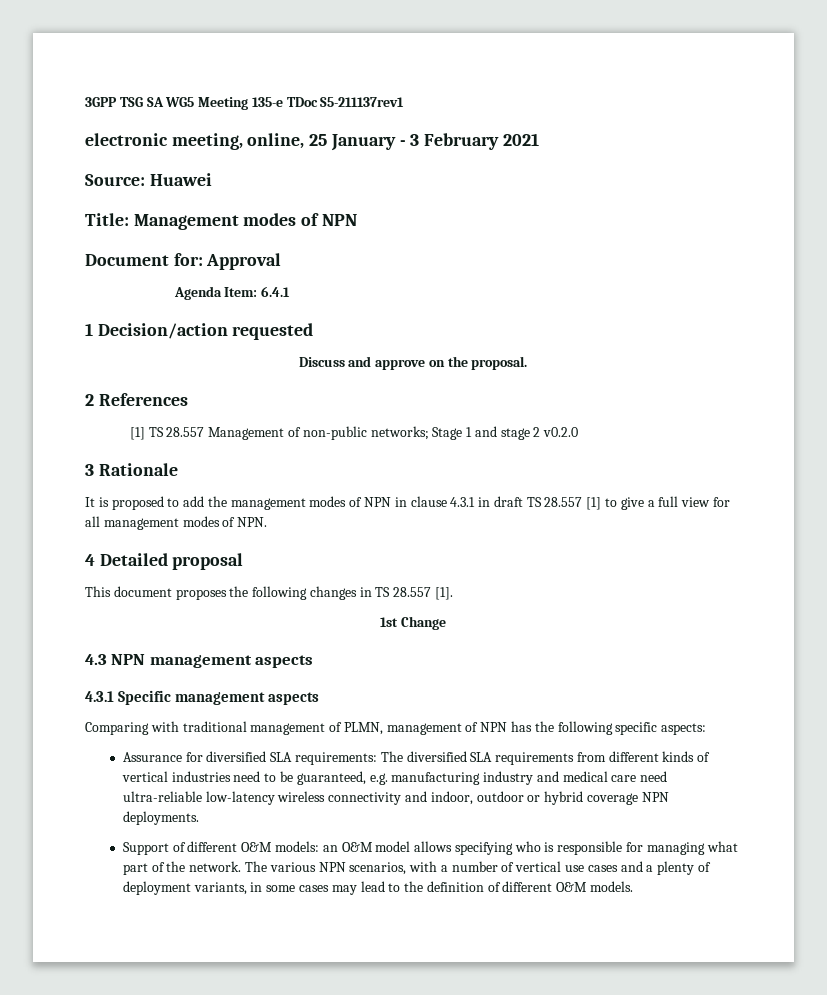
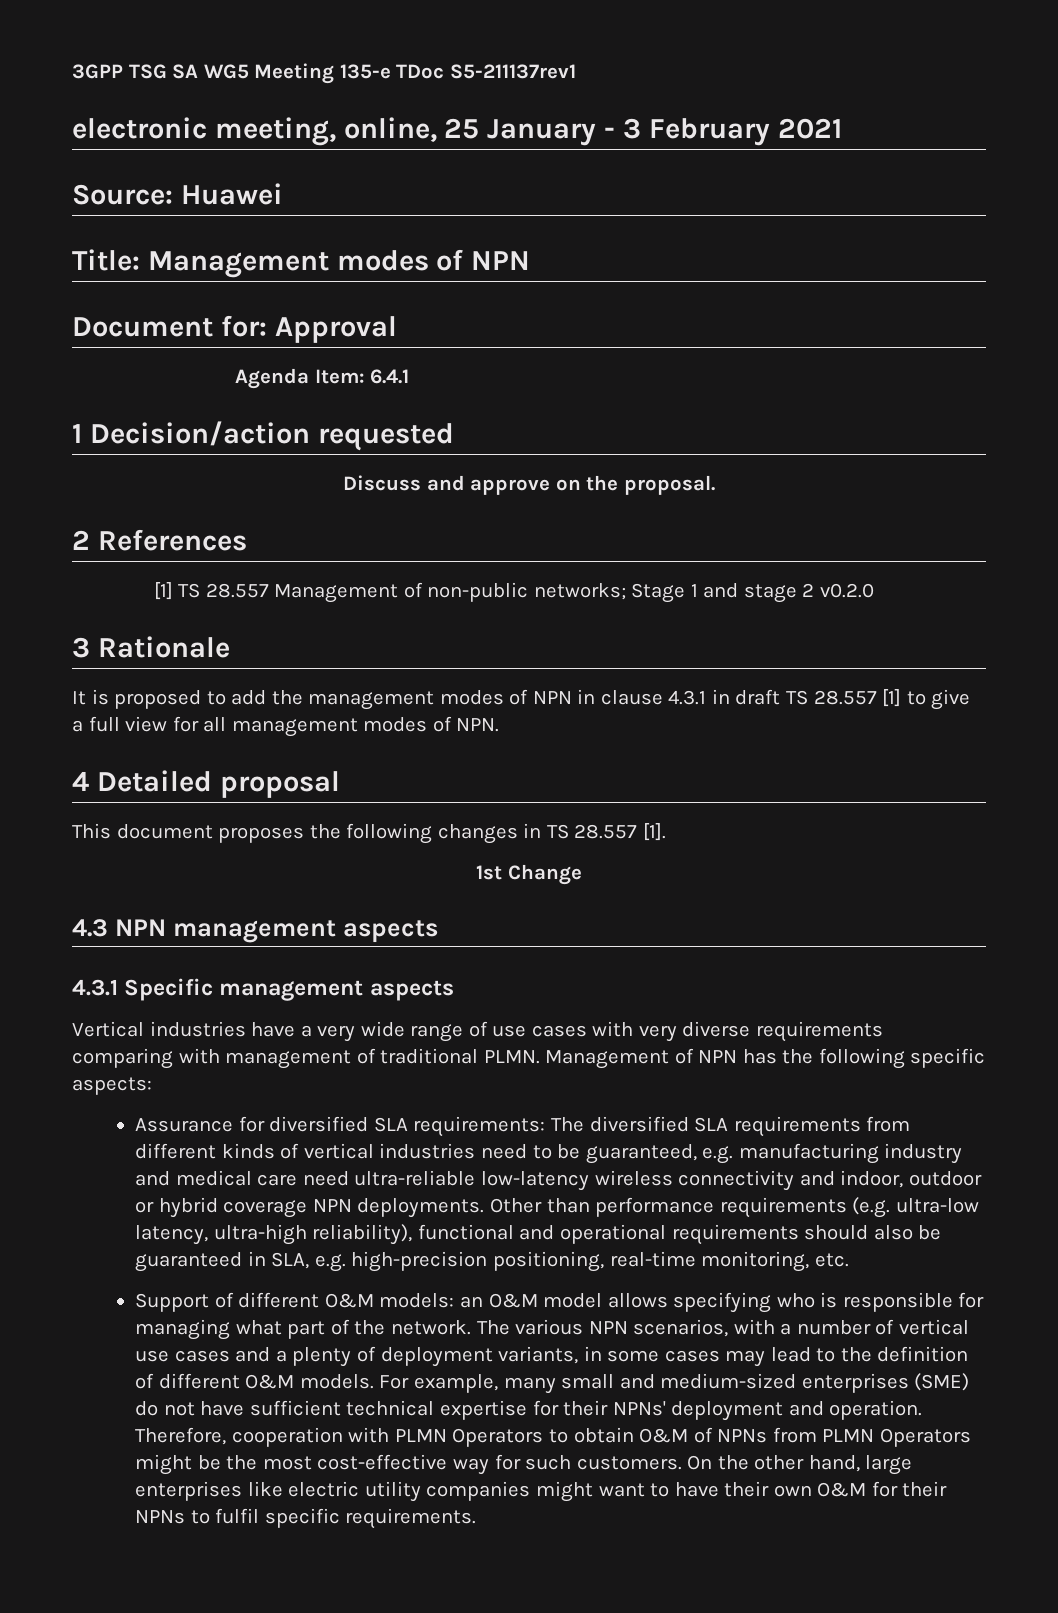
[85,721,462,735] Comparing with traditional management of PLMN, management -> [72,1021,883,1042] [72,1048,670,1069] Vertical industries have a very wide range of use cases with very diverse requirements comparing with management of traditional PLMN. Management
(199, 818) none -> [489,1197,979,1218] [135,1224,942,1245] [135,1251,849,1272] Other than performance requirements (e.g. ultra-low latency, ultra-high reliability), functional and operational requirements should also be guaranteed in SLA, e.g. high-precision positioning, real-time monitoring, etc.
(633, 886) none -> [379,1373,970,1394] [135,1400,923,1421] [135,1427,971,1447] [135,1454,913,1475] [135,1481,948,1502] [135,1508,477,1529] For example, many small and medium-sized enterprises (SME) do not have sufficient technical expertise for their NPNs' deployment and operation. Therefore, cooperation with PLMN Operators to obtain O&M of NPNs from PLMN Operators might be the most cost-effective way for such customers. On the other hand, large enterprises like electric utility companies might want to have their own O&M for their NPNs to fulfil specific requirements.

